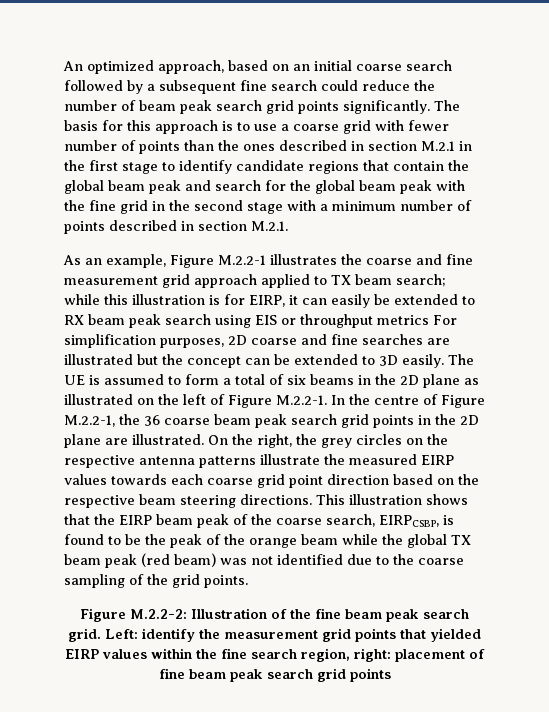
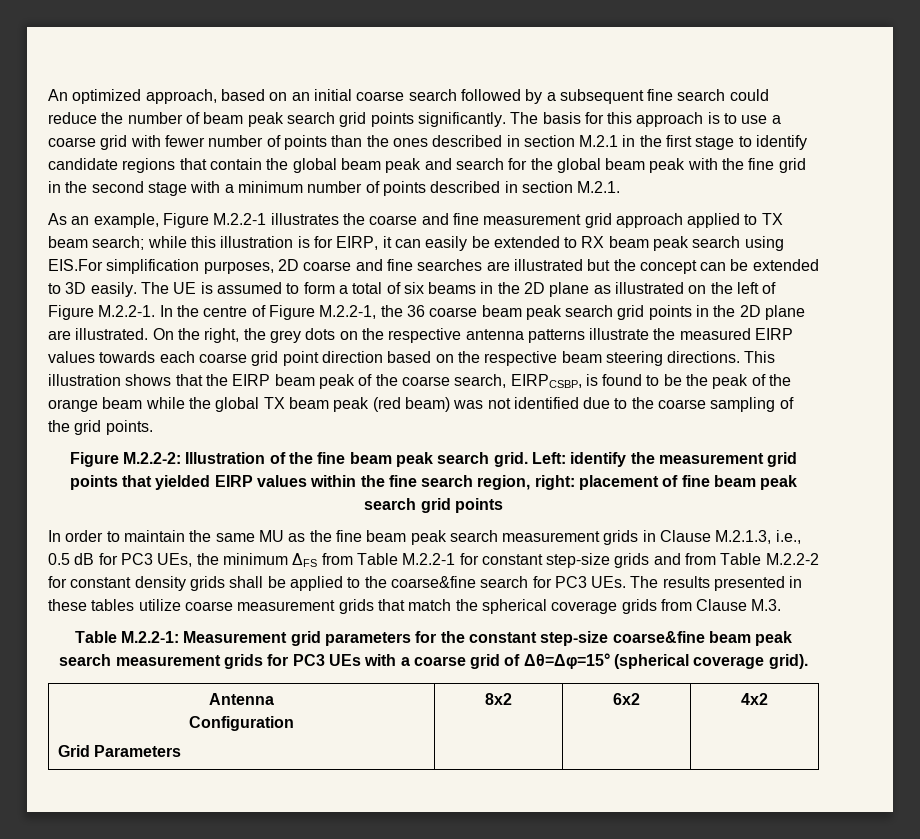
[255,314,457,328] EIS or throughput metrics For -> [48,259,103,271] EIS.For
[356,434,402,445] circles -> [305,328,336,340] dots
(391, 675) none -> [48,530,801,545] [48,553,819,568] [48,576,803,591] [48,599,782,614] [74,631,793,646] [59,653,808,669] [209,693,274,705] [189,716,294,731] [58,745,182,757] [485,693,512,705] [613,693,640,705] [741,693,768,705] // In order to maintain the same MU as the fine beam peak search measurement grids in Clause M.2.1.3, i.e., 0.5 dB for PC3 UEs, the minimum ΔFS from Table M.2.2-1 for constant step-size grids and from Table M.2.2-2 for constant density grids shall be applied to the coarse&fine search for PC3 UEs. The results presented in these tables utilize coarse measurement grids that match the spherical coverage grids from Clause M.3. // Table M.2.2-1: Measurement grid parameters for the constant step-size coarse&fine beam peak search measurement grids for PC3 UEs with a coarse grid of Δθ=Δφ=15° (spherical coverage grid). // Antenna // Configuration // Grid Parameters | 8x2 | 6x2 | 4x2

